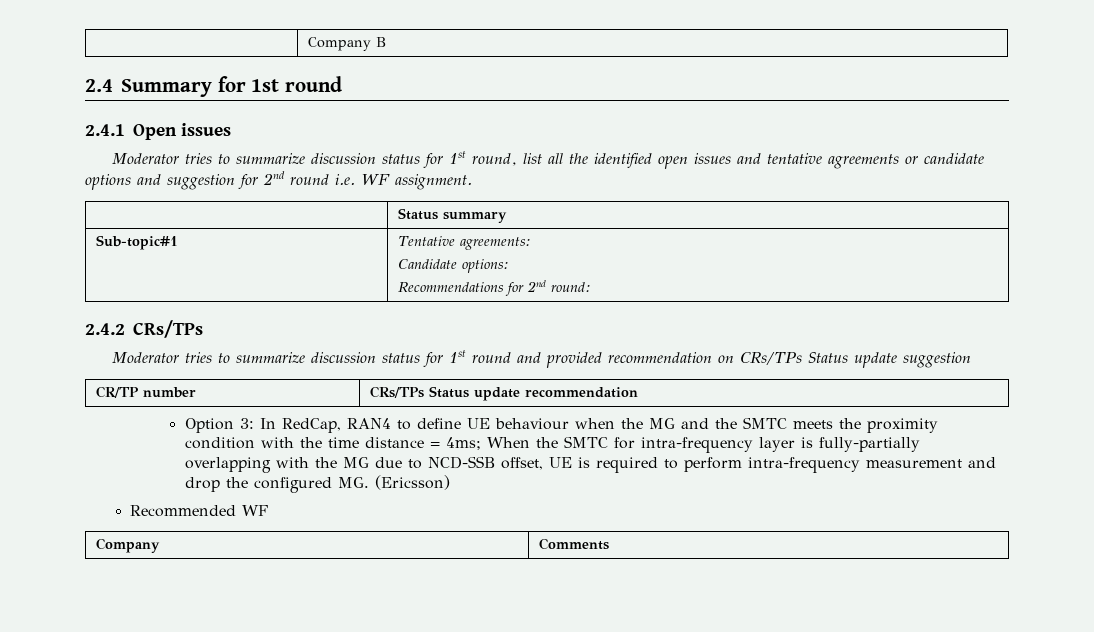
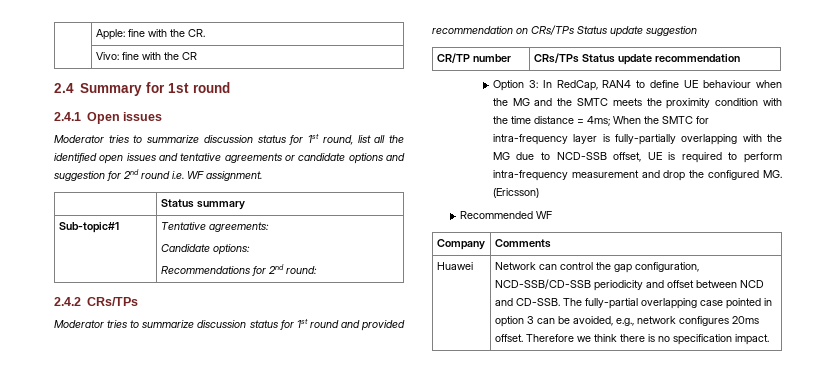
[308,37,387,51] | Company B -> [95,29,205,40] [95,52,197,60] | Apple: fine with the CR. // | Vivo: fine with the CR
(610, 544) none -> [436,262,473,270] [494,262,699,273] [494,279,764,291] [494,298,772,309] [494,316,759,327] [494,334,769,345] // Huawei | Network can control the gap configuration, NCD-SSB/CD-SSB periodicity and offset between NCD and CD-SSB. The fully-partial overlapping case pointed in option 3 can be avoided, e.g., network configures 20ms offset. Therefore we think there is no specification impact.

